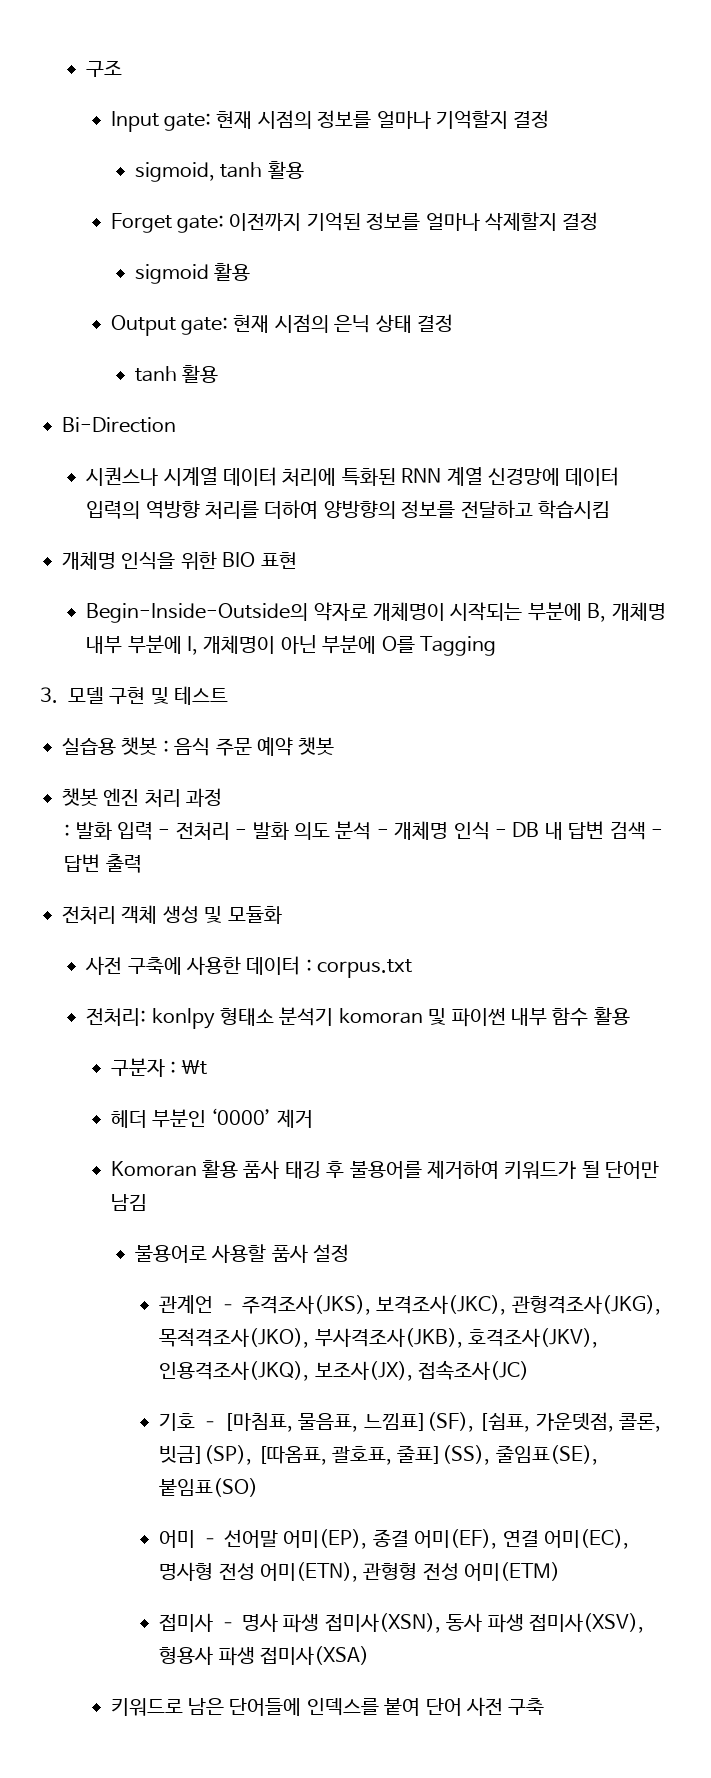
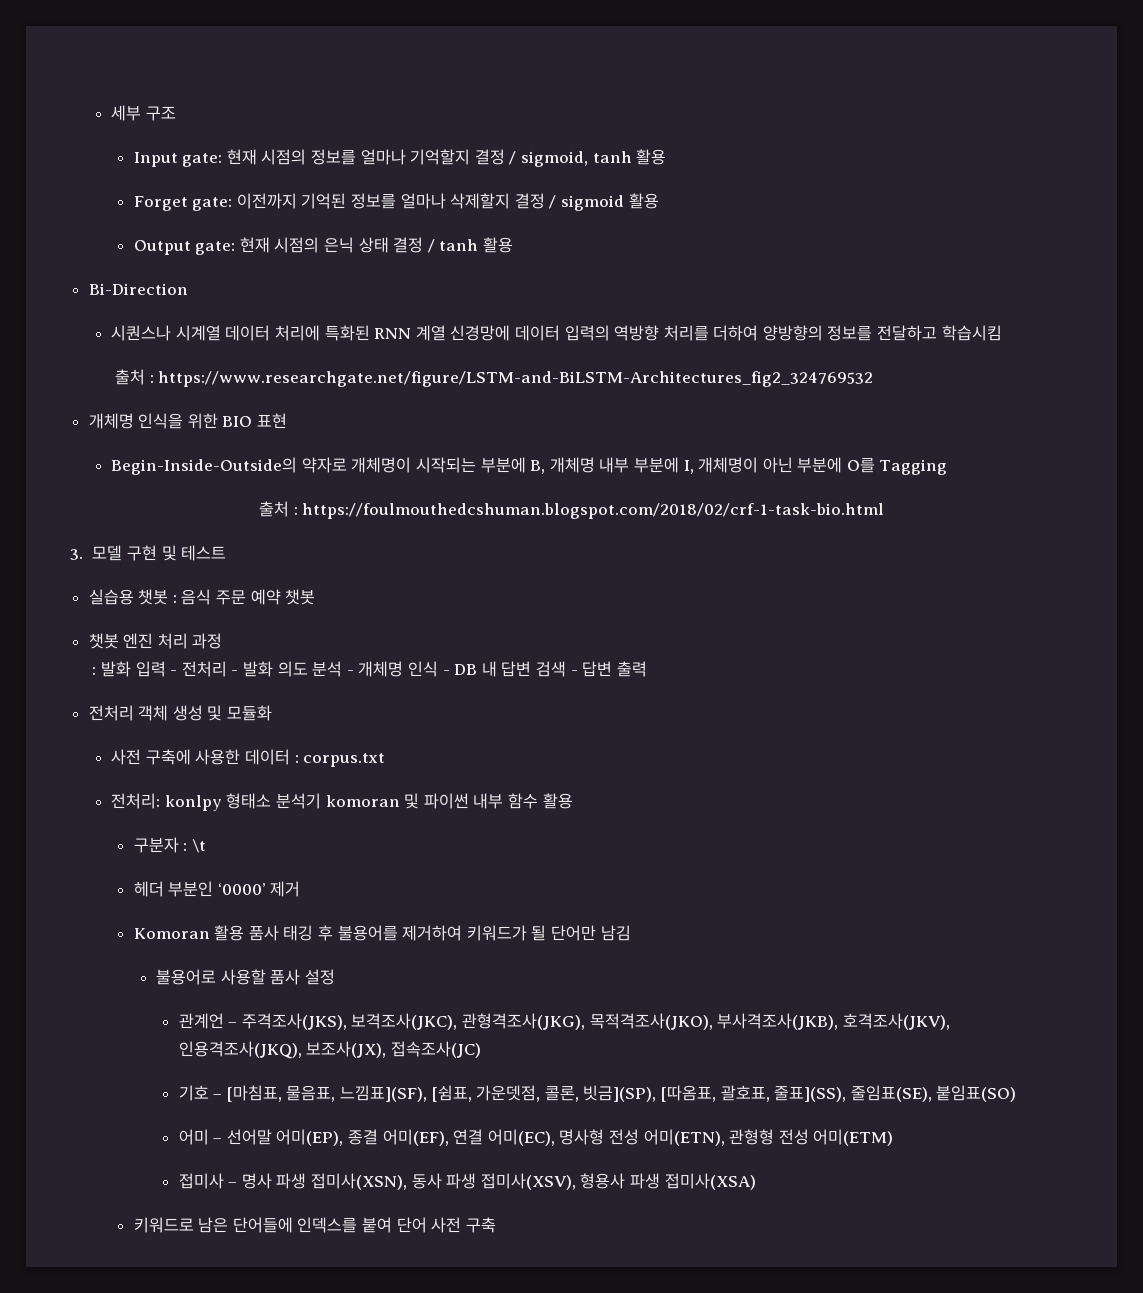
(86, 68) none -> [111,105,142,121] 세부
(550, 119) // -> [509,151,517,165] /
(599, 221) // -> [549,195,557,209] /
(453, 323) // -> [427,239,435,253] /
(611, 509) none -> [114,369,874,387] // 출처 : https://www.researchgate.net/figure/LSTM-and-BiLSTM-Architectures_fig2_324769532
(497, 646) none -> [258,501,885,519] // 출처 : https://foulmouthedcshuman.blogspot.com/2018/02/crf-1-task-bio.html

